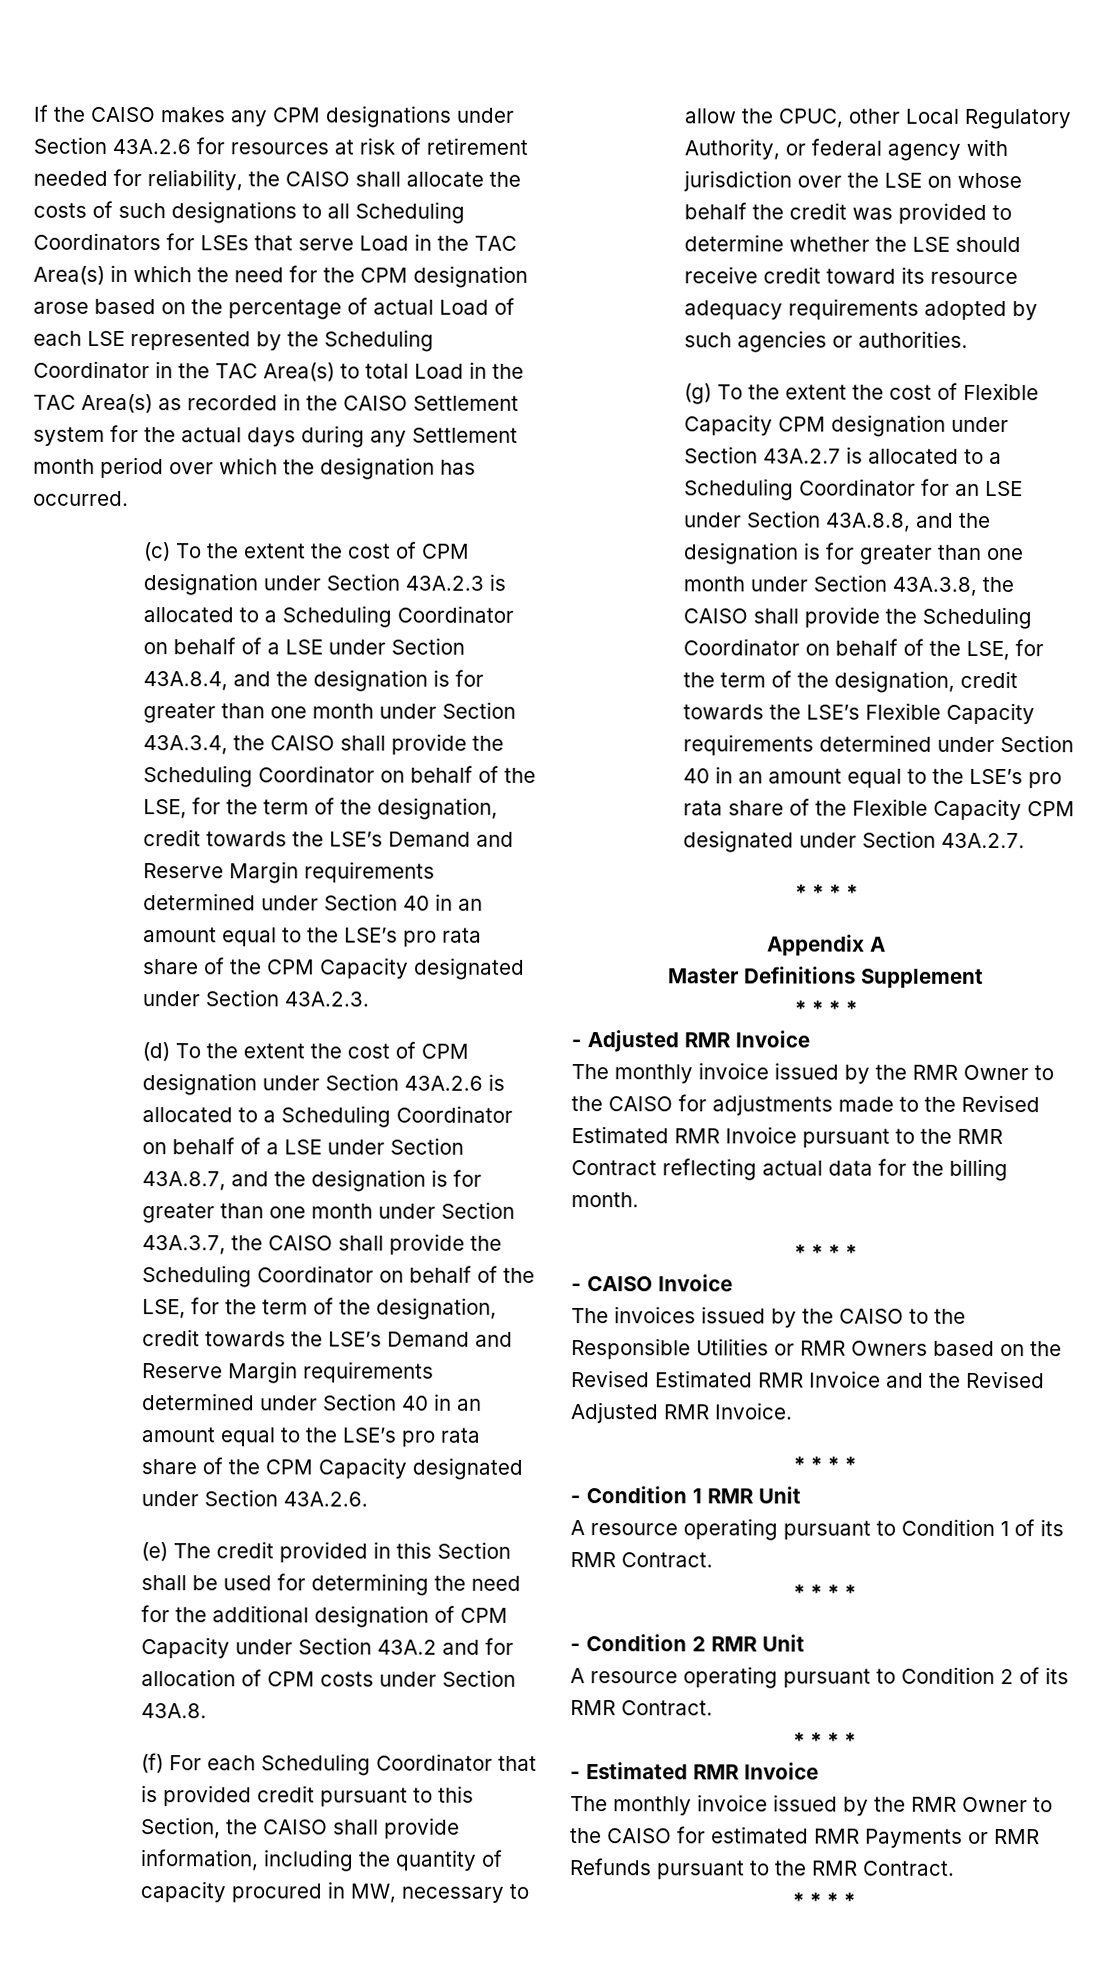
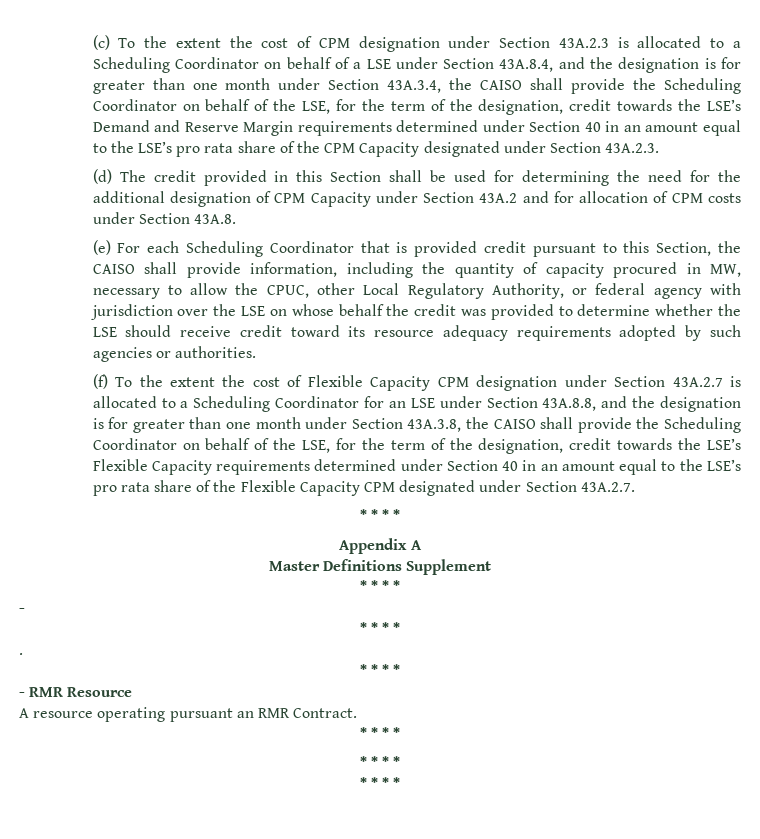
[33,104,514,128] [33,136,528,155] [33,168,521,191] [33,200,465,224] [33,232,517,251] [33,264,528,288] [33,297,515,320] [33,329,434,352] [33,360,524,382] [33,393,519,414] [33,424,518,448] [33,456,476,480] [33,490,129,507] If the CAISO makes any CPM designations under Section 43A.2.6 for resources at risk of retirement needed for reliability, the CAISO shall allocate the costs of such designations to all Scheduling Coordinators for LSEs that serve Load in the TAC Area(s) in which the need for the CPM designation arose based on the percentage of actual Load of each LSE represented by the Scheduling Coordinator in the TAC Area(s) to total Load in the TAC Area(s) as recorded in the CAISO Settlement system for the actual days during any Settlement month period over which the designation has occurred. // -> (92, 42) none
[174,1041,469,1059] [141,1073,505,1096] [141,1105,513,1128] [141,1137,464,1155] [141,1169,482,1192] [141,1201,515,1224] [141,1233,502,1255] [141,1265,535,1288] [141,1297,497,1320] [141,1329,513,1347] [141,1361,434,1384] [141,1393,482,1411] [140,1427,480,1447] [140,1457,523,1480] [140,1489,368,1507] [140,1542,168,1562] To the extent the cost of CPM designation under Section 43A.2.6 is allocated to a Scheduling Coordinator on behalf of a LSE under Section 43A.8.7, and the designation is for greater than one month under Section 43A.3.7, the CAISO shall provide the Scheduling Coordinator on behalf of the LSE, for the term of the designation, credit towards the LSE’s Demand and Reserve Margin requirements determined under Section 40 in an amount equal to the LSE’s pro rata share of the CPM Capacity designated under Section 43A.2.6. // (e) -> (112, 176) none
[140,1753,164,1774] (f) -> [92,240,111,255] (e)
[683,383,712,405] (g) -> [92,374,108,389] (f)
[587,1030,810,1053] [571,1062,1054,1084] [571,1094,1040,1116] [571,1126,1003,1148] [571,1158,1008,1182] [571,1192,639,1208] [793,1244,857,1260] [571,1274,733,1292] [571,1306,966,1328] [571,1338,1062,1360] [571,1370,1045,1389] [571,1402,793,1424] [792,1456,856,1472] [570,1486,801,1504] [570,1518,1064,1541] [570,1552,713,1568] [792,1584,856,1600] [570,1634,805,1652] [570,1666,1069,1689] [570,1700,713,1716] [792,1732,856,1748] [570,1762,819,1780] [570,1794,1053,1816] [570,1826,1040,1848] [569,1858,955,1880] Adjusted RMR Invoice // The monthly invoice issued by the RMR Owner to the CAISO for adjustments made to the Revised Estimated RMR Invoice pursuant to the RMR Contract reflecting actual data for the billing month. // * * * * // - CAISO Invoice // The invoices issued by the CAISO to the Responsible Utilities or RMR Owners based on the Revised Estimated RMR Invoice and the Revised Adjusted RMR Invoice. // * * * * // - Condition 1 RMR Unit // A resource operating pursuant to Condition 1 of its RMR Contract. // * * * * // - Condition 2 RMR Unit // A resource operating pursuant to Condition 2 of its RMR Contract. // * * * * // - Estimated RMR Invoice // The monthly invoice issued by the RMR Owner to the CAISO for estimated RMR Payments or RMR Refunds pursuant to the RMR Contract. -> [359,622,401,634] [19,653,23,655] [359,664,401,676] [19,687,133,697] [19,707,358,722] [359,727,401,739] [359,756,401,768] // * * * * // . // * * * * // - RMR Resource // A resource operating pursuant an RMR Contract. // * * * * // * * * *

